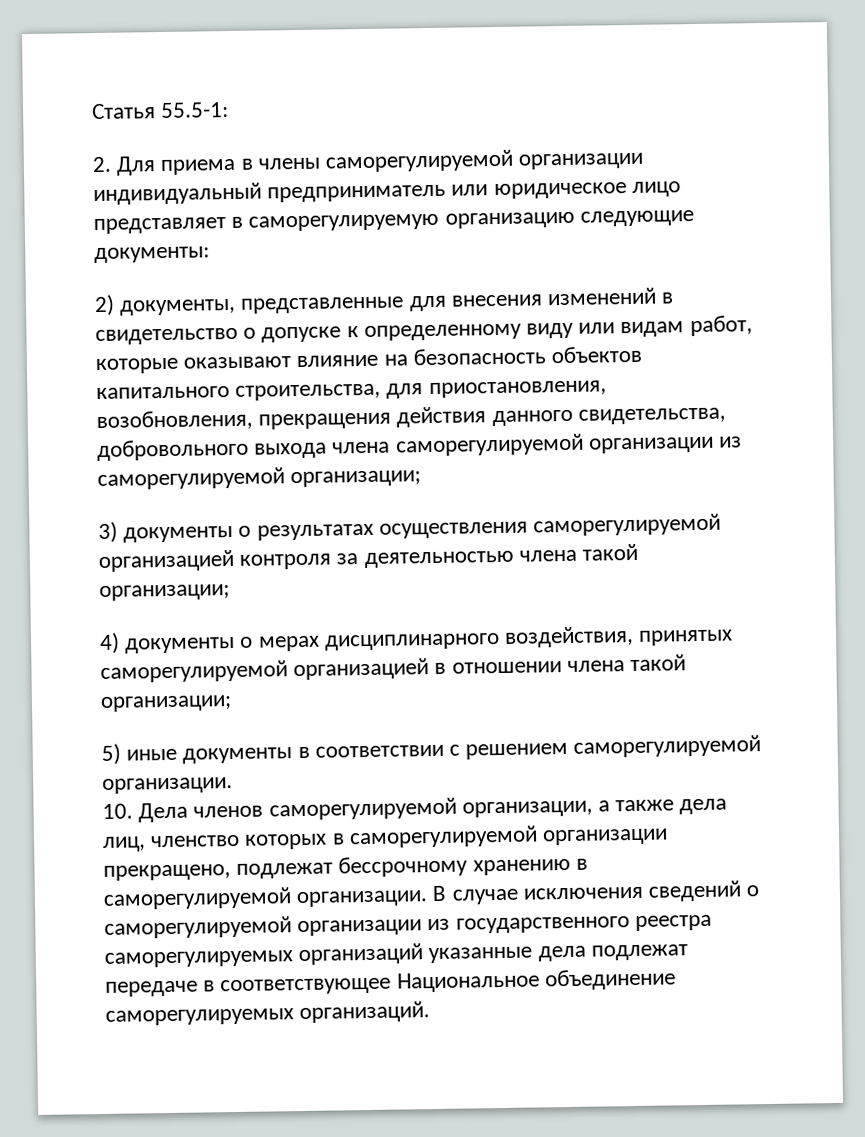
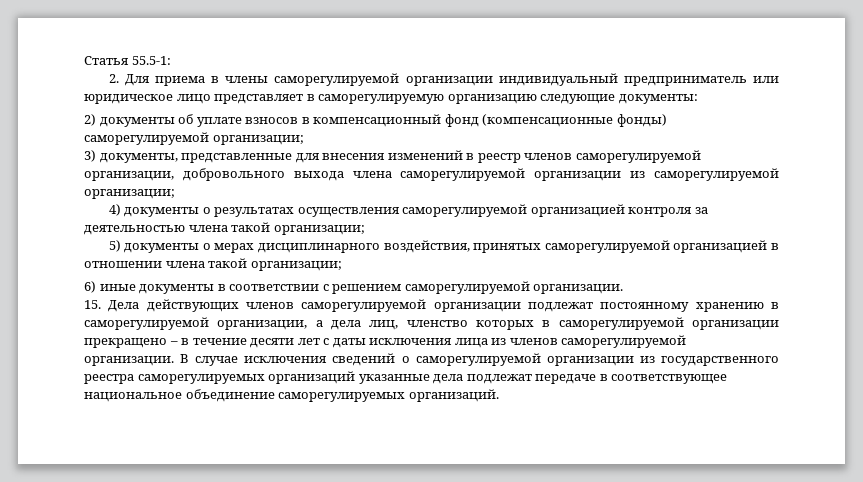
(115, 305) none -> [99,114,667,127] [84,132,304,145] [84,150,96,162] документы об уплате взносов в компенсационный фонд (компенсационные фонды) саморегулируемой организации; // 3)
[95,315,753,346] [95,345,643,375] [96,380,607,401] [96,406,726,432] свидетельство о допуске к определенному виду или видам работ, которые оказывают влияние на безопасность объектов капитального строительства, для приостановления, возобновления, прекращения действия данного свидетельства, -> [477,150,701,163] [84,171,174,181] реестр членов саморегулируемой организации,
[98,521,118,544] 3) -> [108,204,121,216] 4)
[99,632,120,654] 4) -> [108,240,121,252] 5)
[101,743,121,765] 5) -> [84,281,96,293] 6)
[102,802,264,823] 10. Дела членов -> [84,299,780,312] 15. Дела действующих членов саморегулируемой организации подлежат постоянному хранению в
[615,799,675,812] также -> (323, 323) none
[103,855,588,881] прекращено, подлежат бессрочному хранению в -> [84,338,558,348] прекращено – в течение десяти лет с даты исключения лица из членов
[396,971,540,993] Национальное -> [84,392,182,402] национальное

